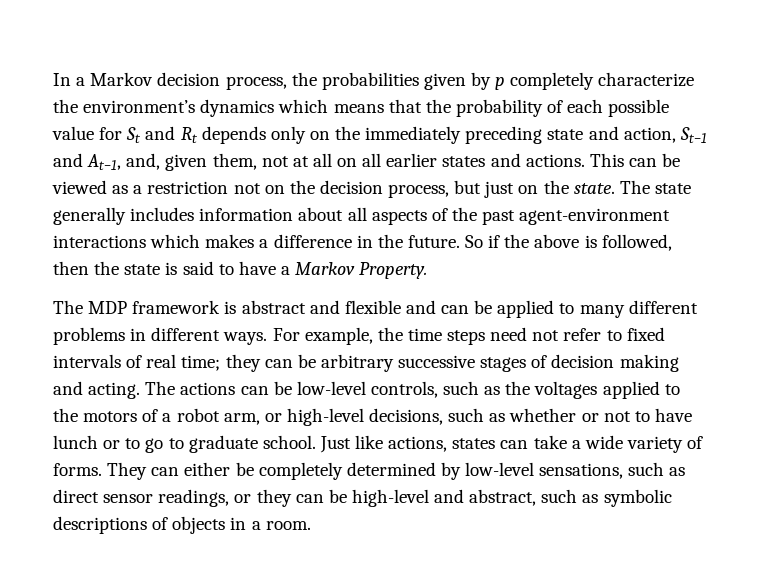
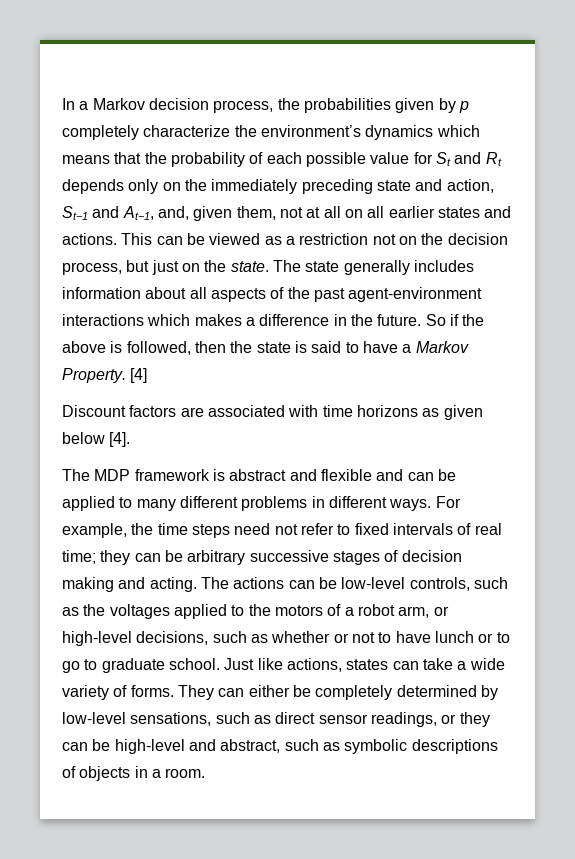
(428, 270) none -> [130,368,148,383] [62,405,483,420] [62,432,131,447] [4] // Discount factors are associated with time horizons as given below [4].

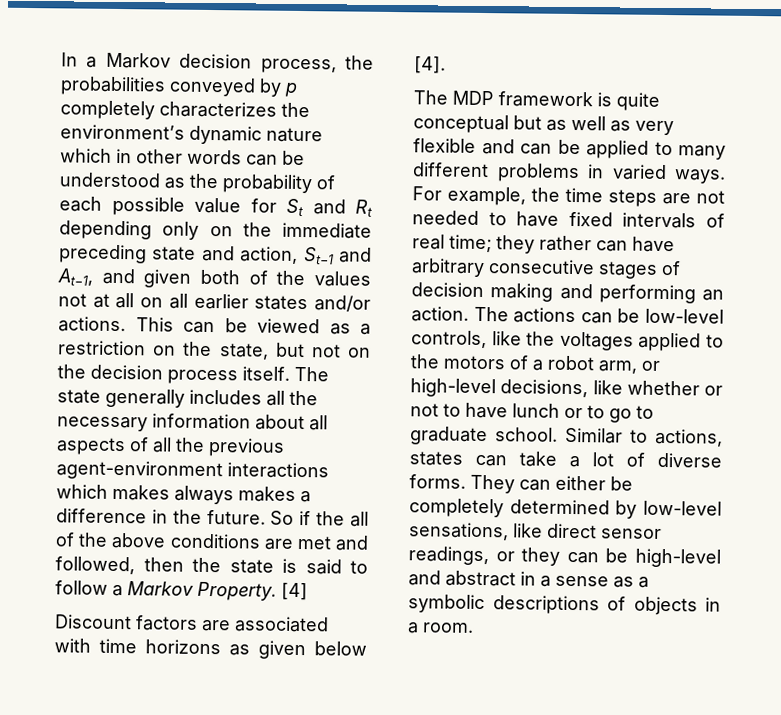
[395,98,435,113] given -> [169,77,256,97] conveyed
[143,125,231,137] characterize -> [159,101,277,118] characterizes
[365,125,480,140] [62,152,142,164] dynamics which means that -> [189,125,323,145] [60,148,305,166] [59,172,185,189] dynamic nature which in other words can be understood as
[62,179,124,194] depends -> [59,220,152,240] depending
[211,179,298,194] immediately -> [282,222,372,239] immediate
[157,206,276,221] and, given them, -> [101,268,371,288] and given both of the values
[484,206,512,218] and -> [314,295,371,312] and/or
[372,233,508,245] [62,260,269,275] not on the decision process, but just on the state. -> [153,341,371,360] [57,364,290,385] on the state, but not on the decision process itself.
(474, 266) none -> [266,390,318,406] [57,416,148,432] all the necessary
[287,287,345,302] the past -> [152,437,285,457] all the previous
(242, 320) none -> [174,485,296,505] always makes
[62,341,123,353] above is -> [350,511,369,527] [55,532,369,551] all of the above conditions are met and
[362,341,398,353] have -> [55,580,108,595] follow
[229,469,317,481] abstract and -> [616,92,660,111] [413,114,674,136] quite conceptual but as well as very
[328,496,387,508] different -> [611,164,667,181] varied
[234,523,351,535] need not refer to -> [662,190,725,205] [412,210,560,227] are not needed to have
[134,550,329,565] can be arbitrary successive -> [539,235,675,253] [411,258,595,278] rather can have arbitrary consecutive
[149,577,197,592] acting. -> [598,284,724,304] [411,306,469,322] performing an action.
[473,577,508,589] [62,607,79,616] such as -> [491,331,522,346] like
[212,631,268,643] such as -> [592,380,623,395] like
[224,658,283,670] Just like -> [565,427,648,444] Similar to
[469,658,505,670] [62,685,128,700] wide variety of -> [592,452,722,468] lot of diverse
[215,712,271,724] such as -> [513,523,543,538] like
[220,739,340,753] abstract, such as -> [445,570,649,588] abstract in a sense as a

